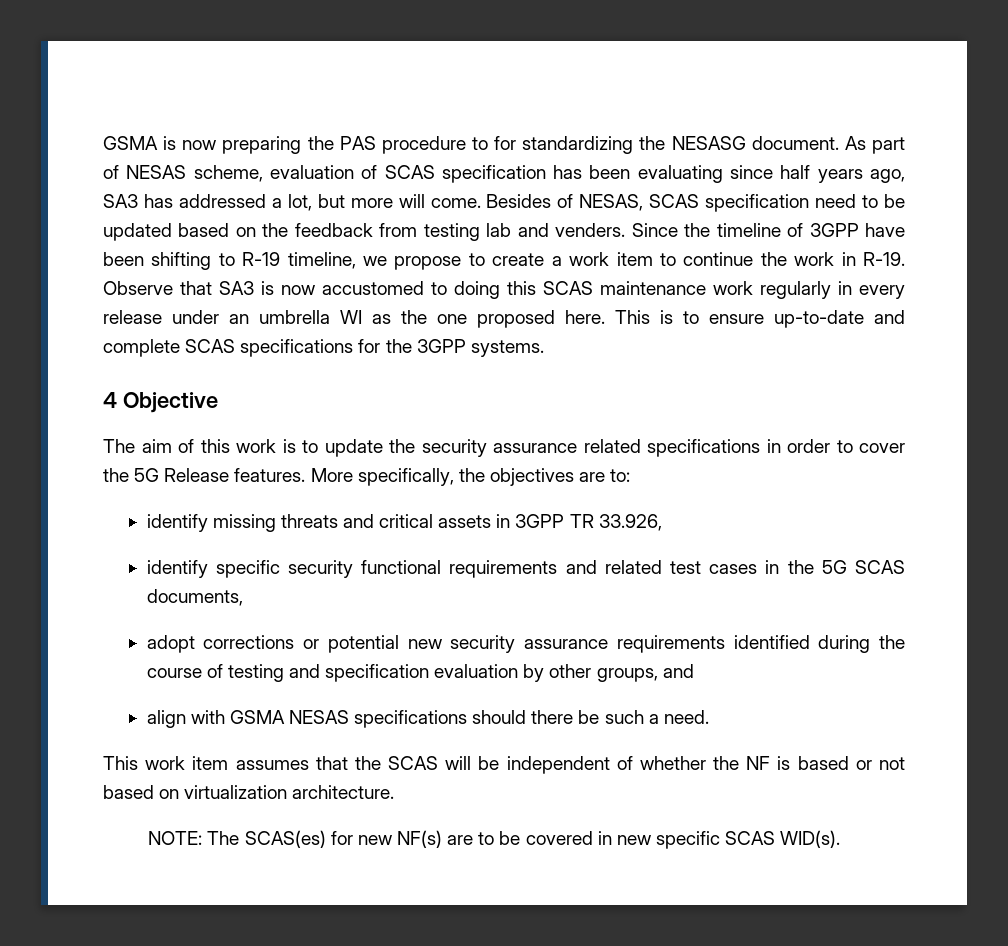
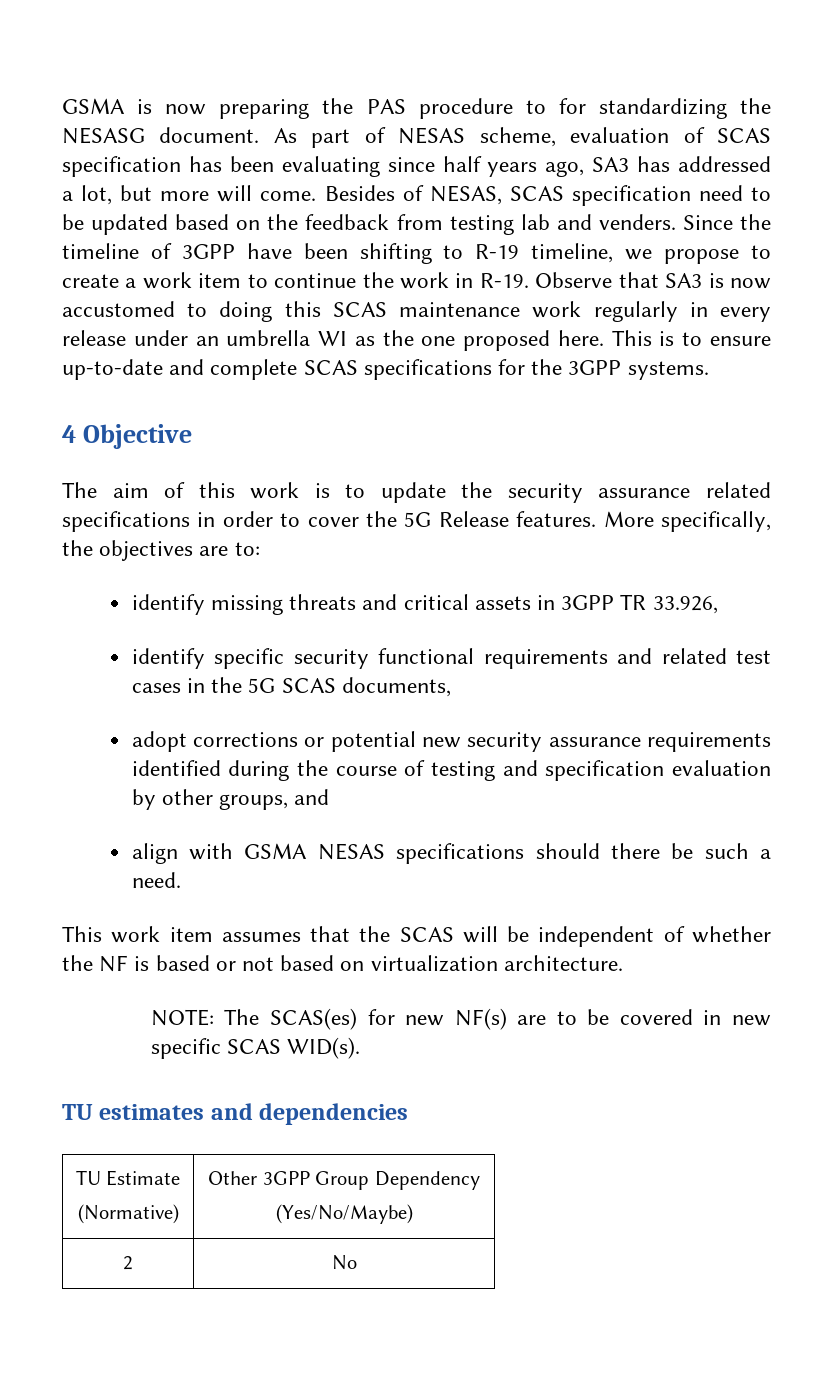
(841, 839) none -> [62,1103,409,1125] [75,1170,181,1186] [77,1204,179,1224] [208,1171,480,1190] [275,1204,413,1224] [123,1256,133,1270] [331,1255,357,1270] // TU estimates and dependencies // TU Estimate // (Normative) | Other 3GPP Group Dependency // (Yes/No/Maybe) // 2 | No

